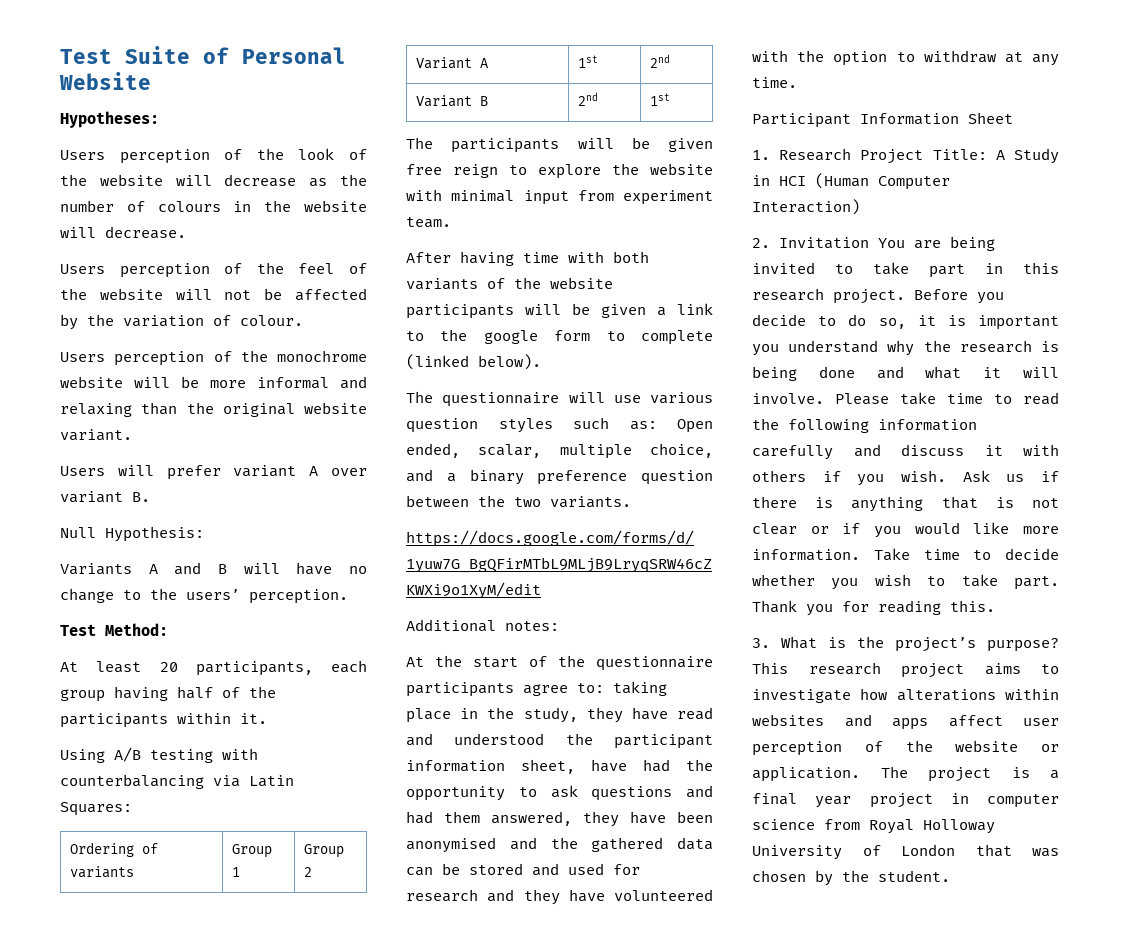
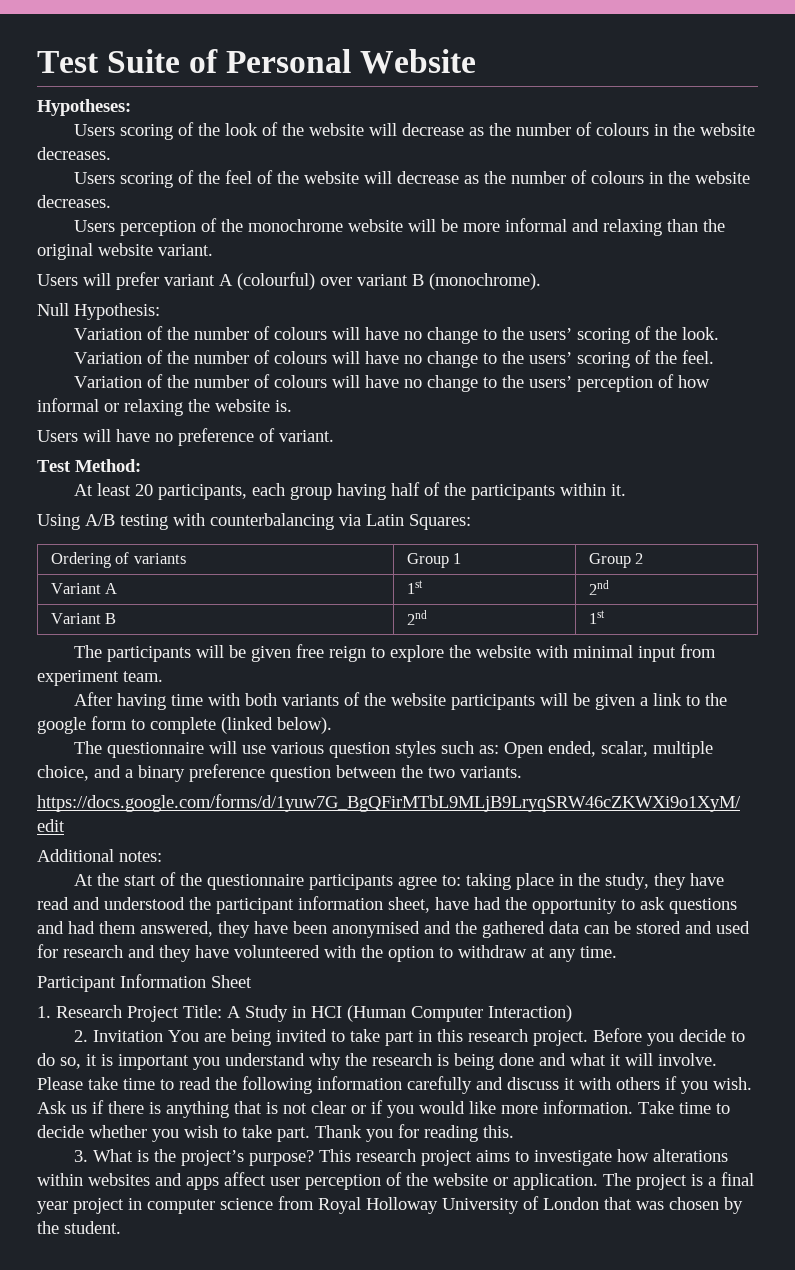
[119,149,210,164] perception -> [120,124,174,140] scoring
[60,226,186,239] [60,263,210,278] will decrease. // Users perception -> [37,147,111,160] [74,172,174,188] decreases. // Users scoring
[224,288,367,301] [60,314,303,330] not be affected by the variation of colour. -> [397,170,751,184] [37,195,111,208] decrease as the number of colours in the website decreases.
(319, 471) none -> [237,272,315,290] (colourful)
[132,492,150,502] B. -> [412,273,541,290] B (monochrome).
[60,562,367,575] [60,588,348,604] Variants A and B will have no change to the users’ perception. -> [74,326,720,344] [74,350,715,368] [74,374,711,392] [37,398,292,416] [37,428,334,446] Variation of the number of colours will have no change to the users’ scoring of the look. // Variation of the number of colours will have no change to the users’ scoring of the feel. // Variation of the number of colours will have no change to the users’ perception of how informal or relaxing the website is. // Users will have no preference of variant.

